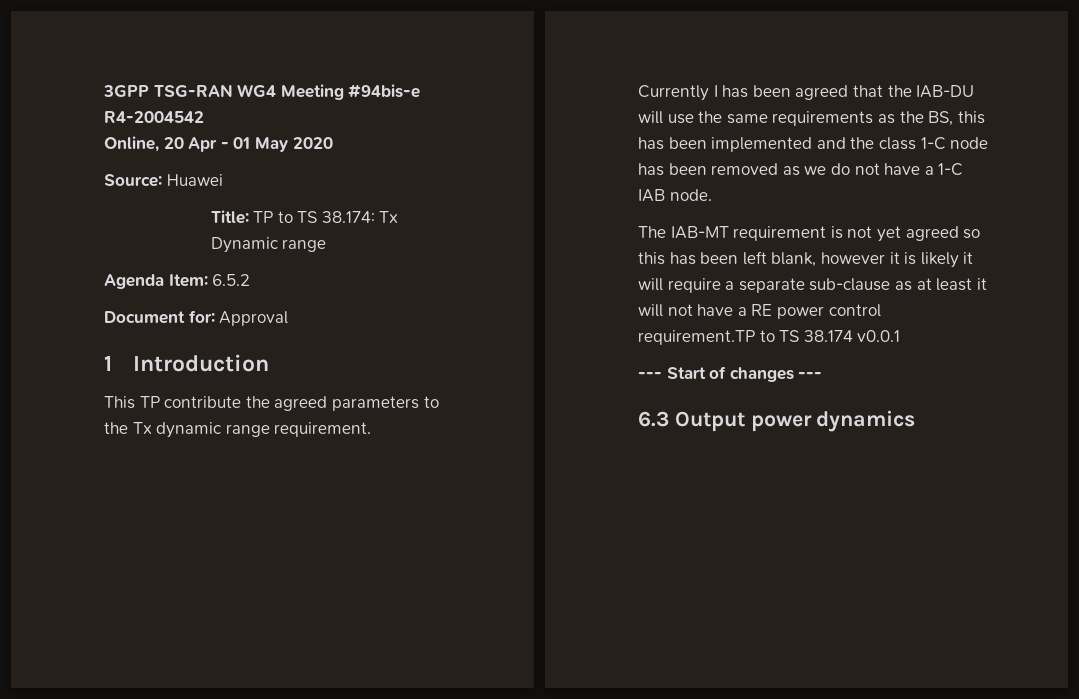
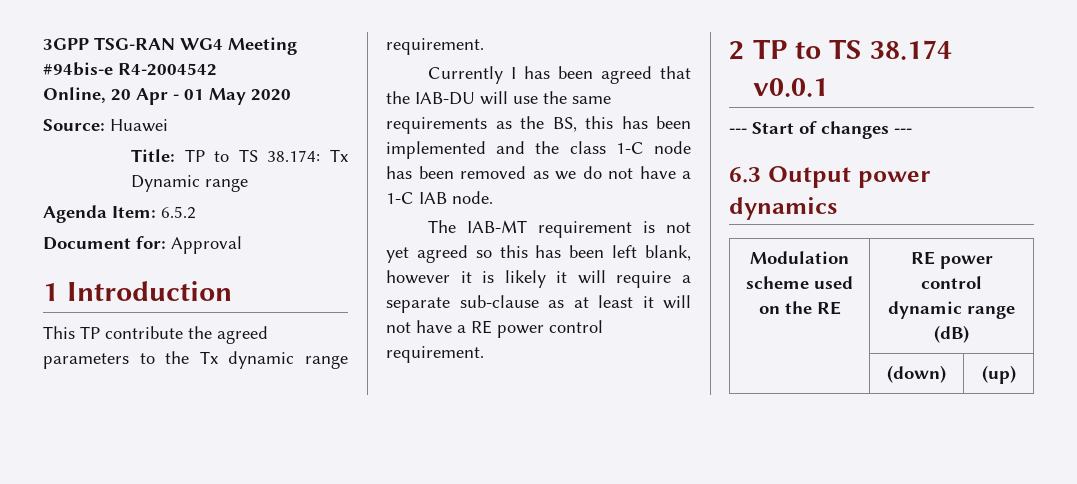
[638,330,755,345] requirement.TP -> [386,346,484,363] [729,39,788,60] requirement. // 2 TP
(916, 421) none -> [750,251,849,264] [746,276,853,289] [758,301,841,315] [910,251,993,269] [921,276,982,289] [888,301,1015,319] [934,325,969,343] [887,365,946,383] [981,365,1016,384] // Modulation scheme used on the RE | RE power control dynamic range (dB) // | (down) | (up)

